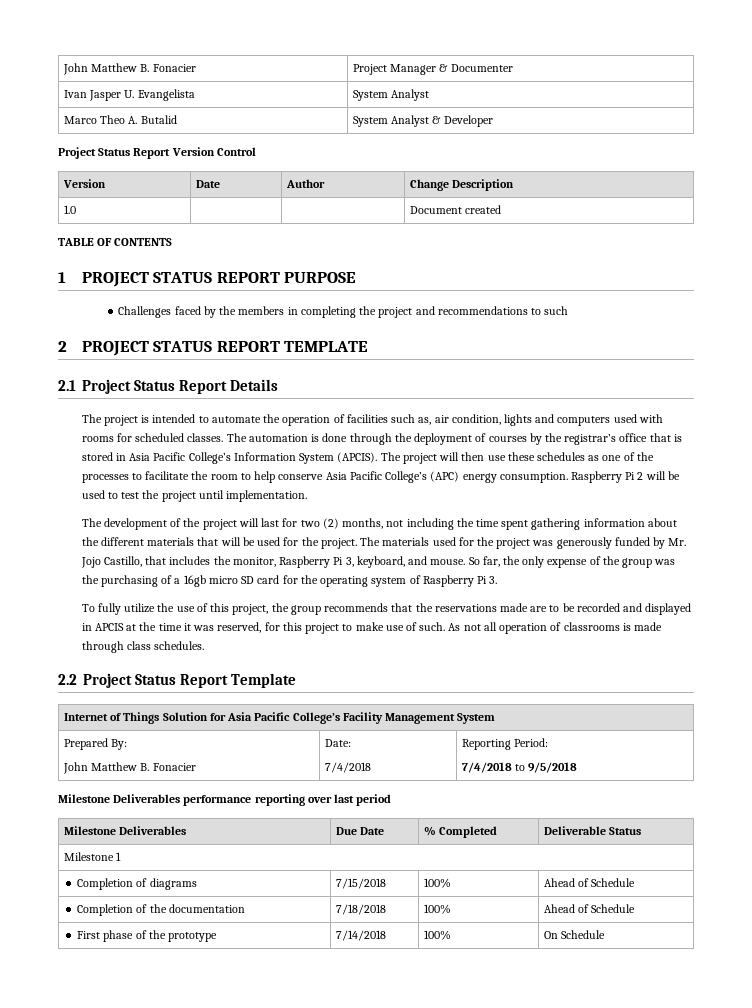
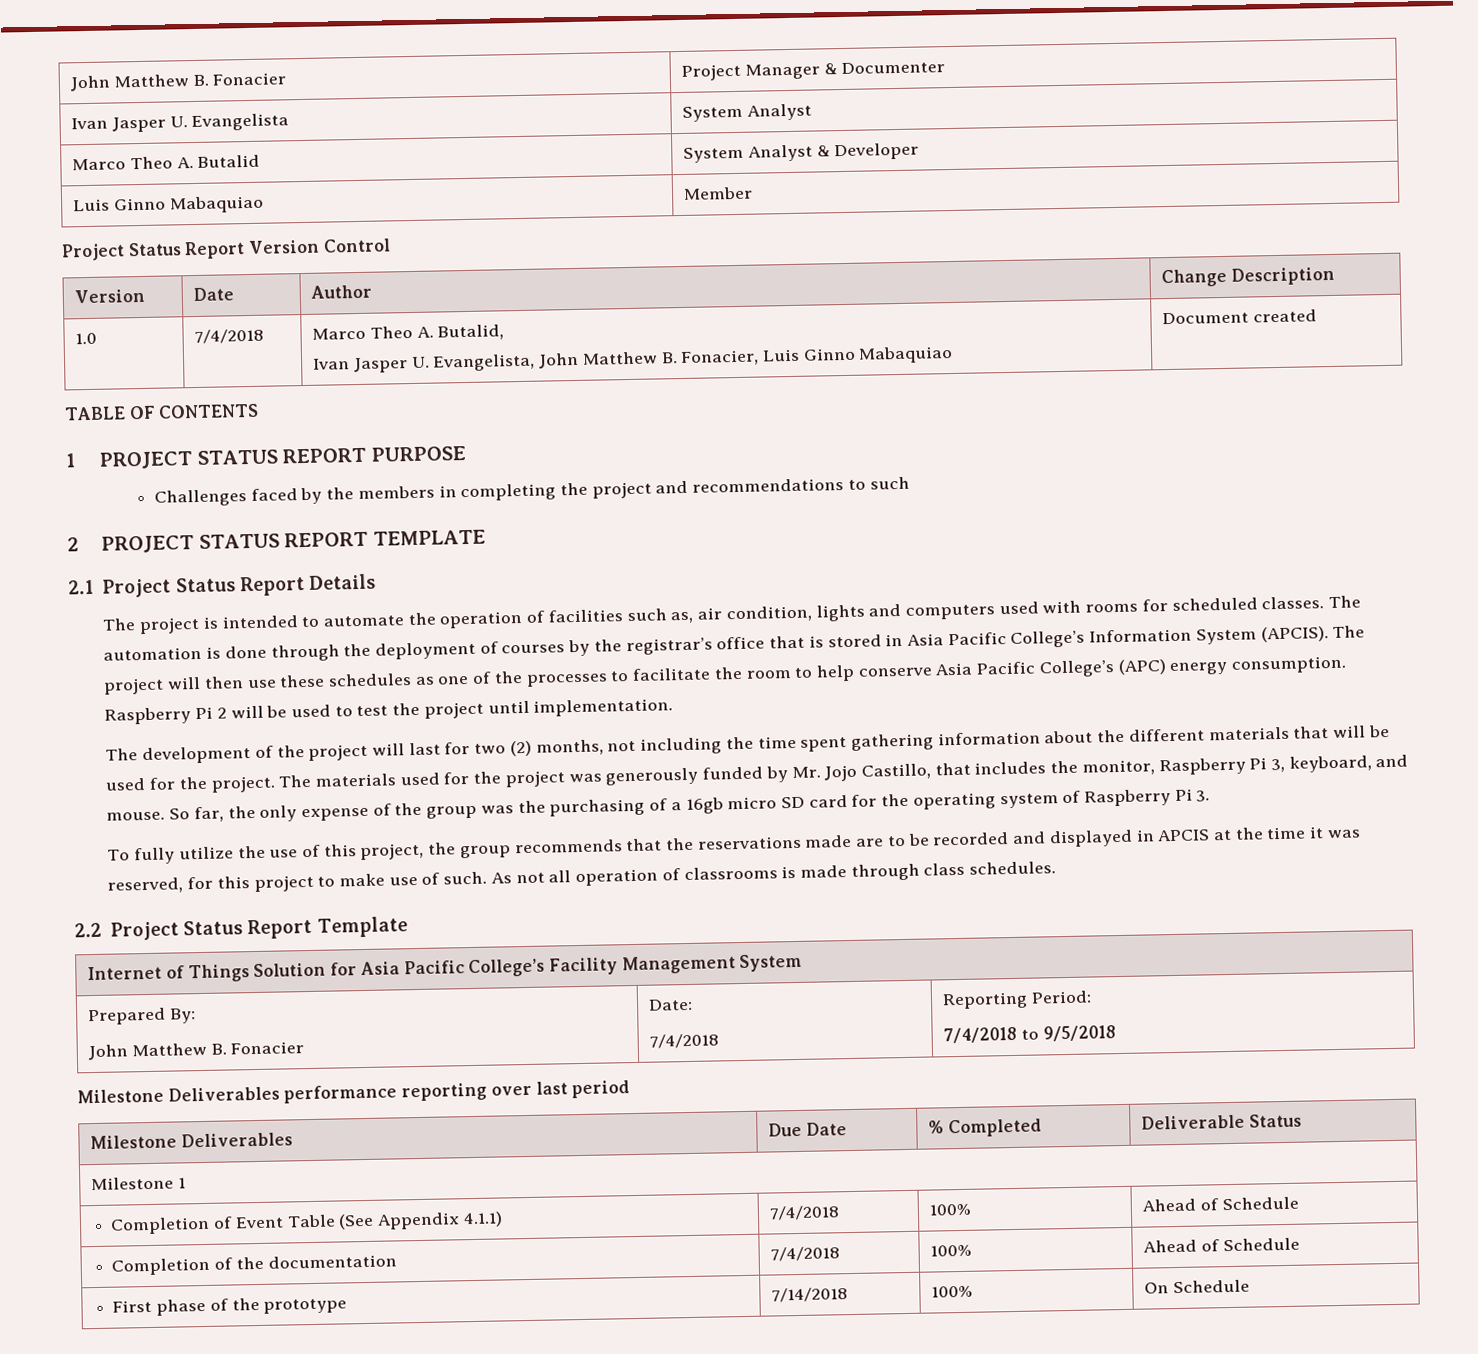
(493, 121) none -> [73,195,264,214] [683,186,754,200] // Luis Ginno Mabaquiao | Member
(76, 209) | -> [194,328,265,345] [312,324,505,341] [313,345,954,374] 7/4/2018 | Marco Theo A. Butalid, // Ivan Jasper U. Evangelista, John Matthew B. Fonacier, Luis Ginno Mabaquiao
[149,878,197,890] [335,878,386,889] diagrams | 7/15/2018 -> [234,1211,503,1230] [769,1205,841,1221] Event Table (See Appendix 4.1.1) | 7/4/2018
[335,904,386,915] 7/18/2018 -> [770,1246,841,1262] 7/4/2018

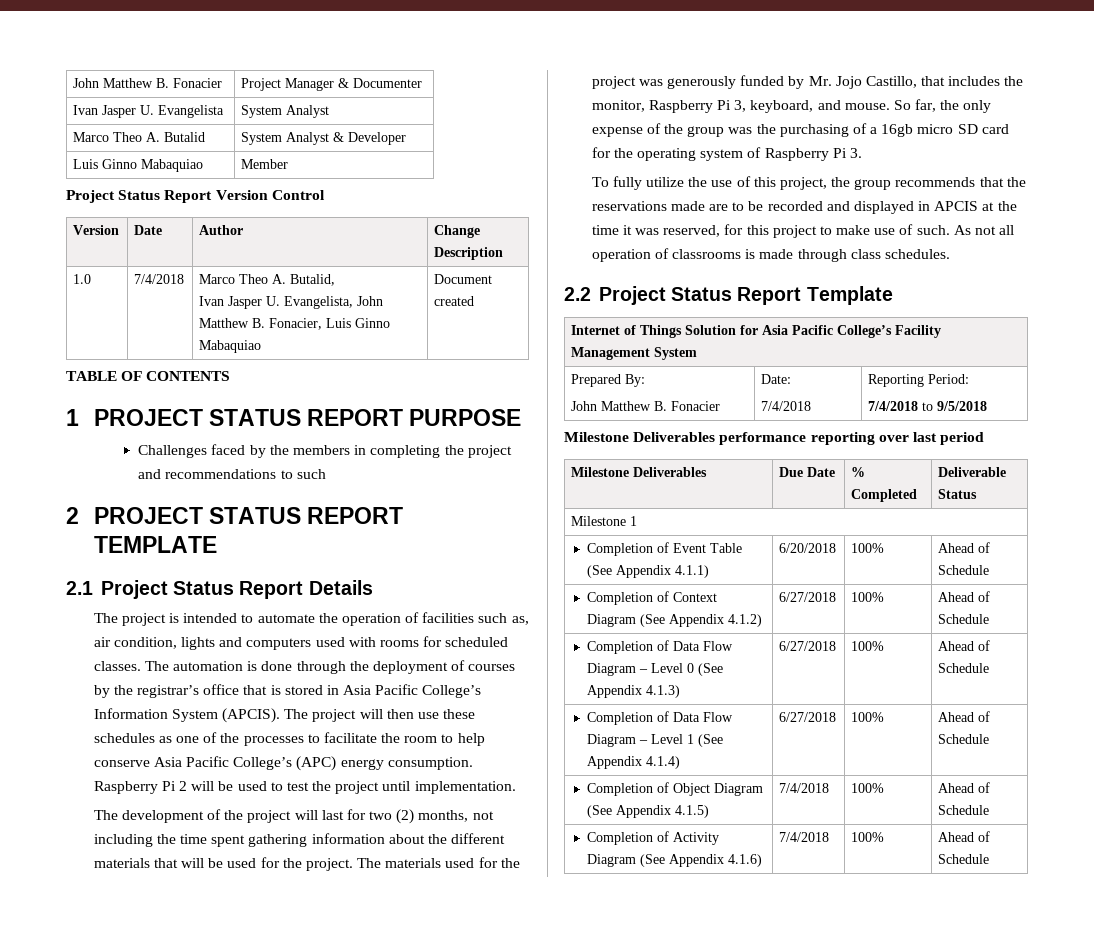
(503, 1219) none -> [779,543,837,553] [851,543,885,553] [938,542,991,553] [938,565,990,575] [586,591,717,605] [586,614,762,627] [779,592,837,602] [851,592,885,602] [938,591,991,602] [938,614,990,624] [586,640,733,654] [586,663,723,676] [586,685,680,698] [779,641,837,651] [851,641,885,651] [938,640,991,651] [938,663,990,673] [586,711,733,725] [586,734,723,747] [586,756,680,769] [779,712,837,722] [851,712,885,722] [938,711,991,722] [938,734,990,744] [586,782,763,796] [586,805,709,818] | 6/20/2018 | 100% | Ahead of Schedule // Completion of Context Diagram (See Appendix 4.1.2) | 6/27/2018 | 100% | Ahead of Schedule // Completion of Data Flow Diagram – Level 0 (See Appendix 4.1.3) | 6/27/2018 | 100% | Ahead of Schedule // Completion of Data Flow Diagram – Level 1 (See Appendix 4.1.4) | 6/27/2018 | 100% | Ahead of Schedule // Completion of Object Diagram (See Appendix 4.1.5)
[235,1254,397,1270] [770,1246,841,1262] [930,1244,973,1257] [1143,1237,1300,1253] [112,1297,348,1316] [771,1287,849,1303] [931,1285,974,1298] [1144,1279,1250,1294] the documentation | 7/4/2018 | 100% | Ahead of Schedule // First phase of the prototype | 7/14/2018 | 100% | On Schedule -> [672,832,719,845] [586,854,762,867] [779,832,830,842] [851,832,885,842] [938,831,991,842] [938,854,990,864] Activity Diagram (See Appendix 4.1.6) | 7/4/2018 | 100% | Ahead of Schedule

